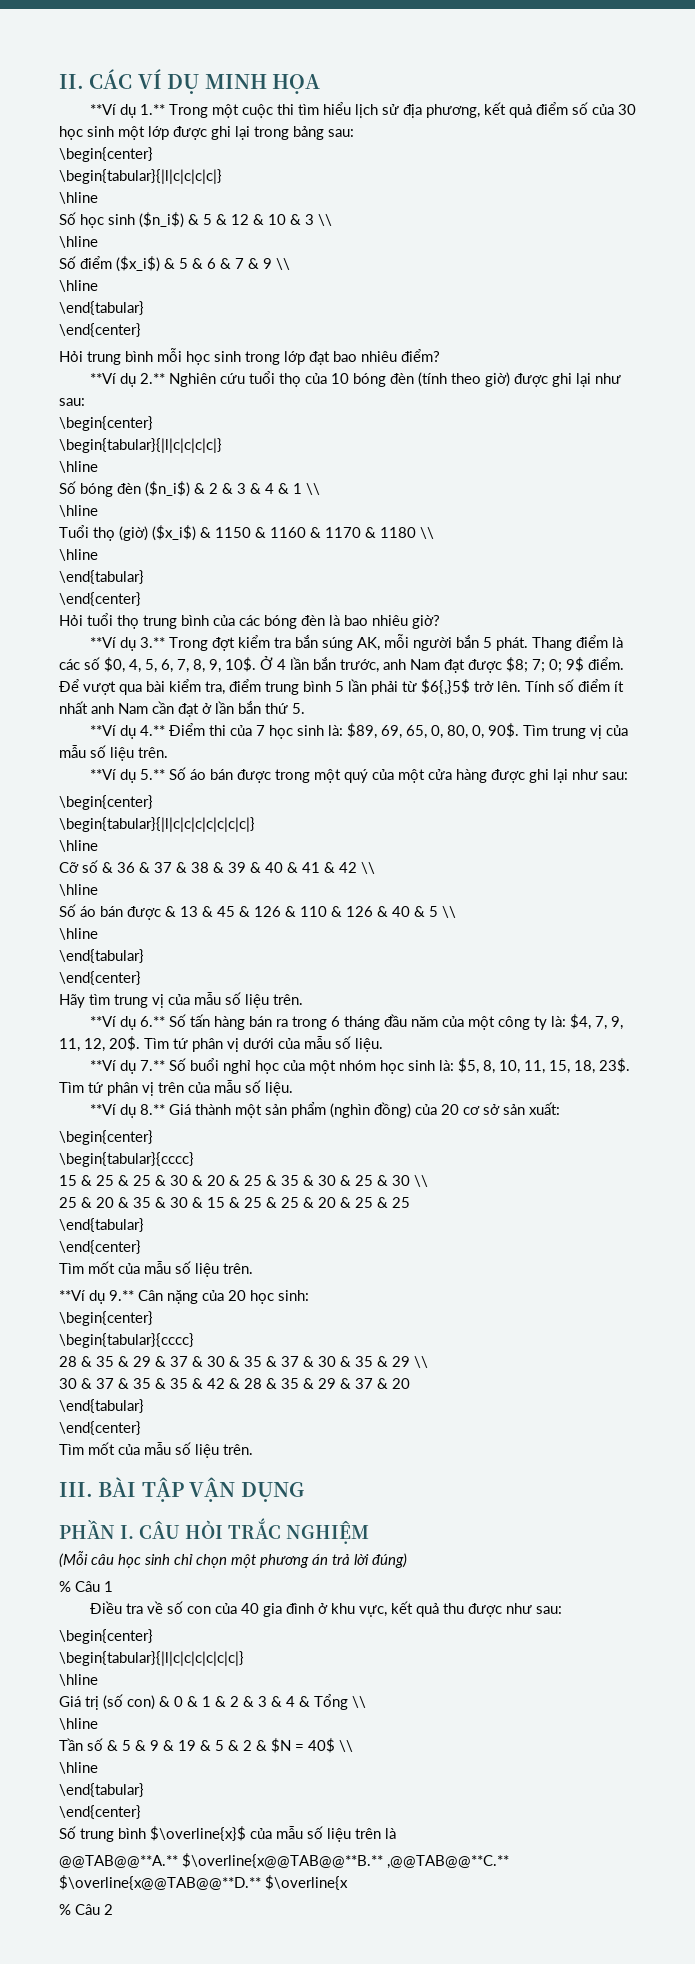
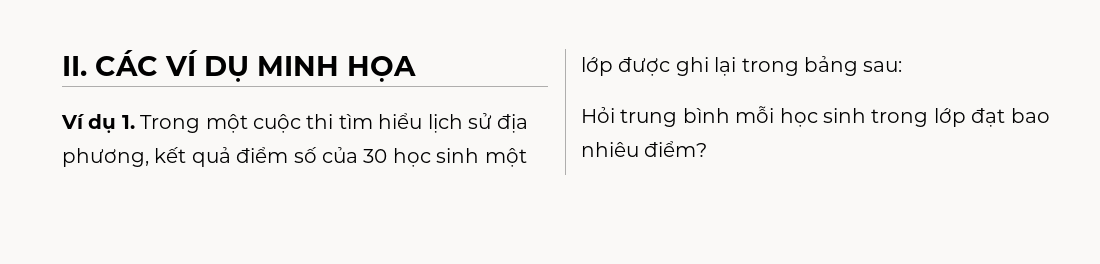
[89,104,165,118] **Ví dụ 1.** -> [61,114,135,133] Ví dụ 1.
[59,147,153,162] [59,169,222,184] [59,192,98,204] [59,212,332,228] [59,236,98,248] [59,256,290,272] [59,280,98,292] [59,301,144,315] [59,323,141,337] // \begin{center} // \begin{tabular}{|l|c|c|c|c|} // \hline // Số học sinh ($n_i$) & 5 & 12 & 10 & 3 \\ // \hline // Số điểm ($x_i$) & 5 & 6 & 7 & 9 \\ // \hline // \end{tabular} // \end{center} -> (903, 66) none
[89,371,621,387] [59,398,85,406] [59,416,153,431] [59,438,222,453] [59,461,98,473] [59,481,320,497] [59,505,98,517] [59,525,434,541] [59,549,98,561] [59,570,144,584] [59,592,141,606] [59,613,440,629] [89,634,623,651] [59,656,624,673] [59,679,624,695] [59,701,305,717] [89,723,628,739] [59,745,168,761] [89,767,628,783] [59,795,153,810] [59,817,255,832] [59,840,98,852] [59,860,375,874] [59,884,98,896] [59,904,456,920] [59,928,98,940] [59,949,144,963] [59,971,141,985] [59,992,303,1008] [89,1014,623,1030] [59,1036,383,1052] [89,1058,630,1074] [59,1080,293,1096] [89,1102,560,1118] [59,1130,153,1145] [59,1152,194,1167] [59,1175,428,1187] [59,1197,410,1208] [59,1218,144,1232] [59,1240,141,1254] [59,1261,253,1277] [59,1290,309,1304] [59,1311,153,1326] [59,1333,194,1348] [59,1356,428,1368] [59,1378,410,1389] [59,1399,144,1413] [59,1421,141,1435] [59,1442,253,1458] [59,1477,304,1502] [59,1518,369,1544] [59,1551,407,1568] [59,1581,113,1592] [89,1601,562,1617] [59,1629,153,1644] [59,1651,244,1666] [59,1674,98,1686] [59,1694,366,1710] [59,1718,98,1730] [59,1738,353,1753] [59,1762,98,1774] [59,1783,144,1797] [59,1805,141,1819] [59,1826,396,1842] [59,1853,509,1869] [59,1875,348,1890] [59,1904,113,1915] // **Ví dụ 2.** Nghiên cứu tuổi thọ của 10 bóng đèn (tính theo giờ) được ghi lại như sau: // \begin{center} // \begin{tabular}{|l|c|c|c|c|} // \hline // Số bóng đèn ($n_i$) & 2 & 3 & 4 & 1 \\ // \hline // Tuổi thọ (giờ) ($x_i$) & 1150 & 1160 & 1170 & 1180 \\ // \hline // \end{tabular} // \end{center} // Hỏi tuổi thọ trung bình của các bóng đèn là bao nhiêu giờ? // **Ví dụ 3.** Trong đợt kiểm tra bắn súng AK, mỗi người bắn 5 phát. Thang điểm là các số $0, 4, 5, 6, 7, 8, 9, 10$. Ở 4 lần bắn trước, anh Nam đạt được $8; 7; 0; 9$ điểm. Để vượt qua bài kiểm tra, điểm trung bình 5 lần phải từ $6{,}5$ trở lên. Tính số điểm ít nhất anh Nam cần đạt ở lần bắn thứ 5. // **Ví dụ 4.** Điểm thi của 7 học sinh là: $89, 69, 65, 0, 80, 0, 90$. Tìm trung vị của mẫu số liệu trên. // **Ví dụ 5.** Số áo bán được trong một quý của một cửa hàng được ghi lại như sau: // \begin{center} // \begin{tabular}{|l|c|c|c|c|c|c|c|} // \hline // Cỡ số & 36 & 37 & 38 & 39 & 40 & 41 & 42 \\ // \hline // Số áo bán được & 13 & 45 & 126 & 110 & 126 & 40 & 5 \\ // \hline // \end{tabular} // \end{center} // Hãy tìm trung vị của mẫu số liệu trên. // **Ví dụ 6.** Số tấn hàng bán ra trong 6 tháng đầu năm của một công ty là: $4, 7, 9, 11, 12, 20$. Tìm tứ phân vị dưới của mẫu số liệu. // **Ví dụ 7.** Số buổi nghỉ học của một nhóm học sinh là: $5, 8, 10, 11, 15, 18, 23$. Tìm tứ phân vị trên của mẫu số liệu. // **Ví dụ 8.** Giá thành một sản phẩm (nghìn đồng) của 20 cơ sở sản xuất: // \begin{center} // \begin{tabular}{cccc} // 15 & 25 & 25 & 30 & 20 & 25 & 35 & 30 & 25 & 30 \\ // 25 & 20 & 35 & 30 & 15 & 25 & 25 & 20 & 25 & 25 // \end{tabular} // \end{center} // Tìm mốt của mẫu số liệu trên. // **Ví dụ 9.** Cân nặng của 20 học sinh: // \begin{center} // \begin{tabular}{cccc} // 28 & 35 & 29 & 37 & 30 & 35 & 37 & 30 & 35 & 29 \\ // 30 & 37 & 35 & 35 & 42 & 28 & 35 & 29 & 37 & 20 // \end{tabular} // \end{center} // Tìm mốt của mẫu số liệu trên. // III. BÀI TẬP VẬN DỤNG // PHẦN I. CÂU HỎI TRẮC NGHIỆM // (Mỗi câu học sinh chỉ chọn một phương án trả lời đúng) // % Câu 1 // Điều tra về số con của 40 gia đình ở khu vực, kết quả thu được như sau: // \begin{center} // \begin{tabular}{|l|c|c|c|c|c|c|} // \hline // Giá trị (số con) & 0 & 1 & 2 & 3 & 4 & Tổng \\ // \hline // Tần số & 5 & 9 & 19 & 5 & 2 & $N = 40$ \\ // \hline // \end{tabular} // \end{center} // Số trung bình $\overline{x}$ của mẫu số liệu trên là // @@TAB@@**A.** $\overline{x@@TAB@@**B.** ,@@TAB@@**C.** $\overline{x@@TAB@@**D.** $\overline{x // % Câu 2 -> (708, 149) none

